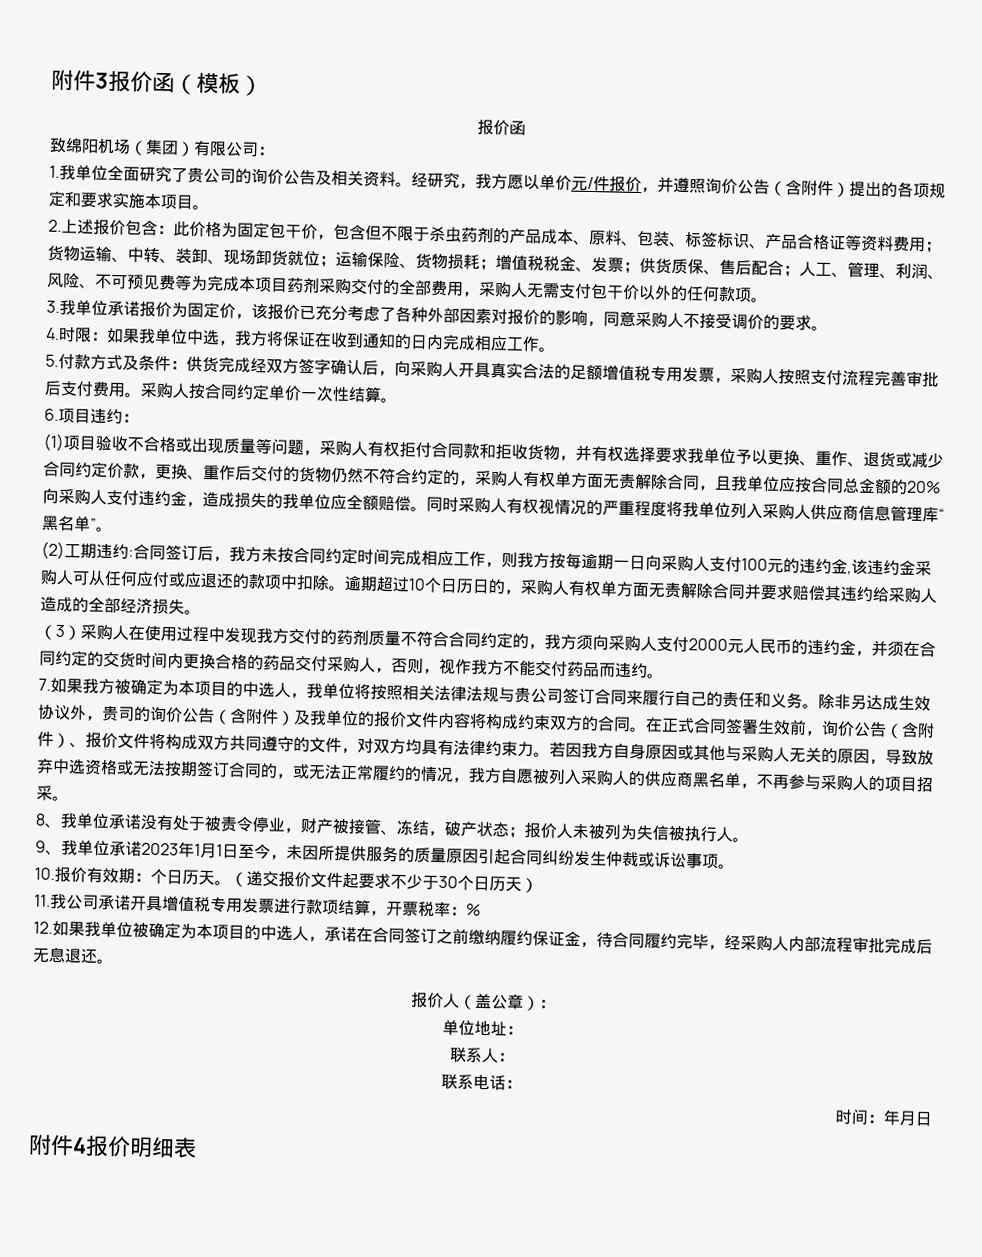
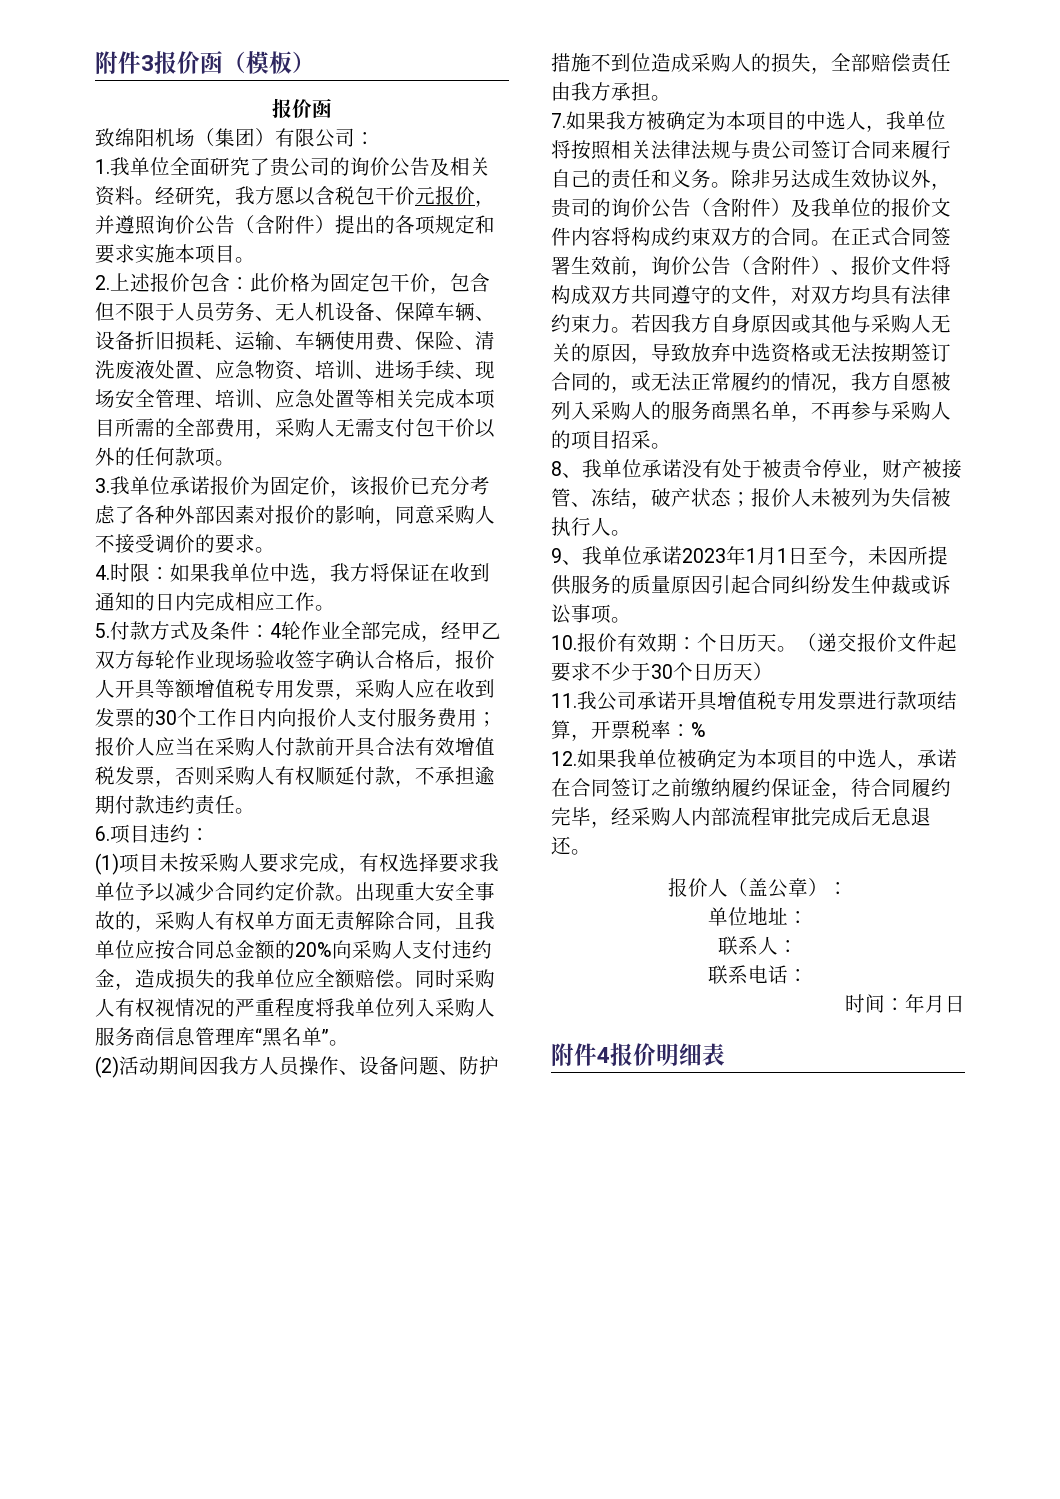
[539,173,610,192] 单价元/件 -> [315,186,435,205] 含税包干价元
[429,225,942,254] [47,245,944,280] [47,272,384,295] 杀虫药剂的产品成本、原料、包装、标签标识、产品合格证等资料费用；货物运输、中转、装卸、现场卸货就位；运输保险、货物损耗；增值税税金、发票；供货质保、售后配合；人工、管理、利润、风险、不可预见费等为完成本项目药剂采购交付 -> [175,302,495,322] [95,331,495,351] [95,360,495,380] [95,389,495,409] [95,418,155,437] 人员劳务、无人机设备、保障车辆、设备折旧损耗、运输、车辆使用费、保险、清洗废液处置、应急物资、培训、进场手续、现场安全管理、培训、应急处置等相关完成本项目所需
[186,356,587,380] 供货完成经双方签字确认后，向采购人开具真实合法的足 -> [270,621,501,642] [95,650,495,671] [95,679,175,699] 4轮作业全部完成，经甲乙双方每轮作业现场验收签字确认合格后，报价人开具等
[778,368,939,388] [44,380,382,403] 按照支付流程完善审批后支付费用。采购人按合同约定单价一次性结算 -> [415,679,495,698] [95,708,497,728] [95,737,495,757] [95,766,495,787] [95,795,235,815] 应在收到发票的30个工作日内向报价人支付服务费用；报价人应当在采购人付款前开具合法有效增值税发票，否则采购人有权顺延付款，不承担逾期付款违约责任
[95,435,592,462] 验收不合格或出现质量等问题，采购人有权拒付合同款和拒收货物，并 -> [159,853,359,874] 未按采购人要求完成，
[767,449,944,469] [43,460,444,485] 更换、重作、退货或减少合同约定价款，更换、重作后交付的货物仍然不符合约定 -> [175,882,495,902] [95,911,115,930] 减少合同约定价款。出现重大安全事故
[810,504,843,521] 供应 -> [95,1027,135,1046] 服务
[64,543,932,577] [40,569,937,604] [40,596,201,615] [39,624,936,658] [39,650,648,679] 工期违约:合同签订后，我方未按合同约定时间完成相应工作，则我方按每逾期一日向采购人支付100元的违约金,该违约金采购人可从任何应付或应退还的款项中扣除。逾期超过10个日历日的，采购人有权单方面无责解除合同并要求赔偿其违约给采购人造成的全部经济损失。 // （3）采购人在使用过程中发现我方交付的药剂质量不符合合同约定的，我方须向采购人支付2000元人民币的违约金，并须在合同约定的交货时间内更换合格的药品交付采购人，否则，视作我方不能交付药品而违约 -> [119,1056,499,1076] [551,53,951,74] [551,82,651,101] 活动期间因我方人员操作、设备问题、防护措施不到位造成采购人的损失，全部赔偿责任由我方承担
[644,771,678,787] 供应 -> [671,401,711,420] 服务

